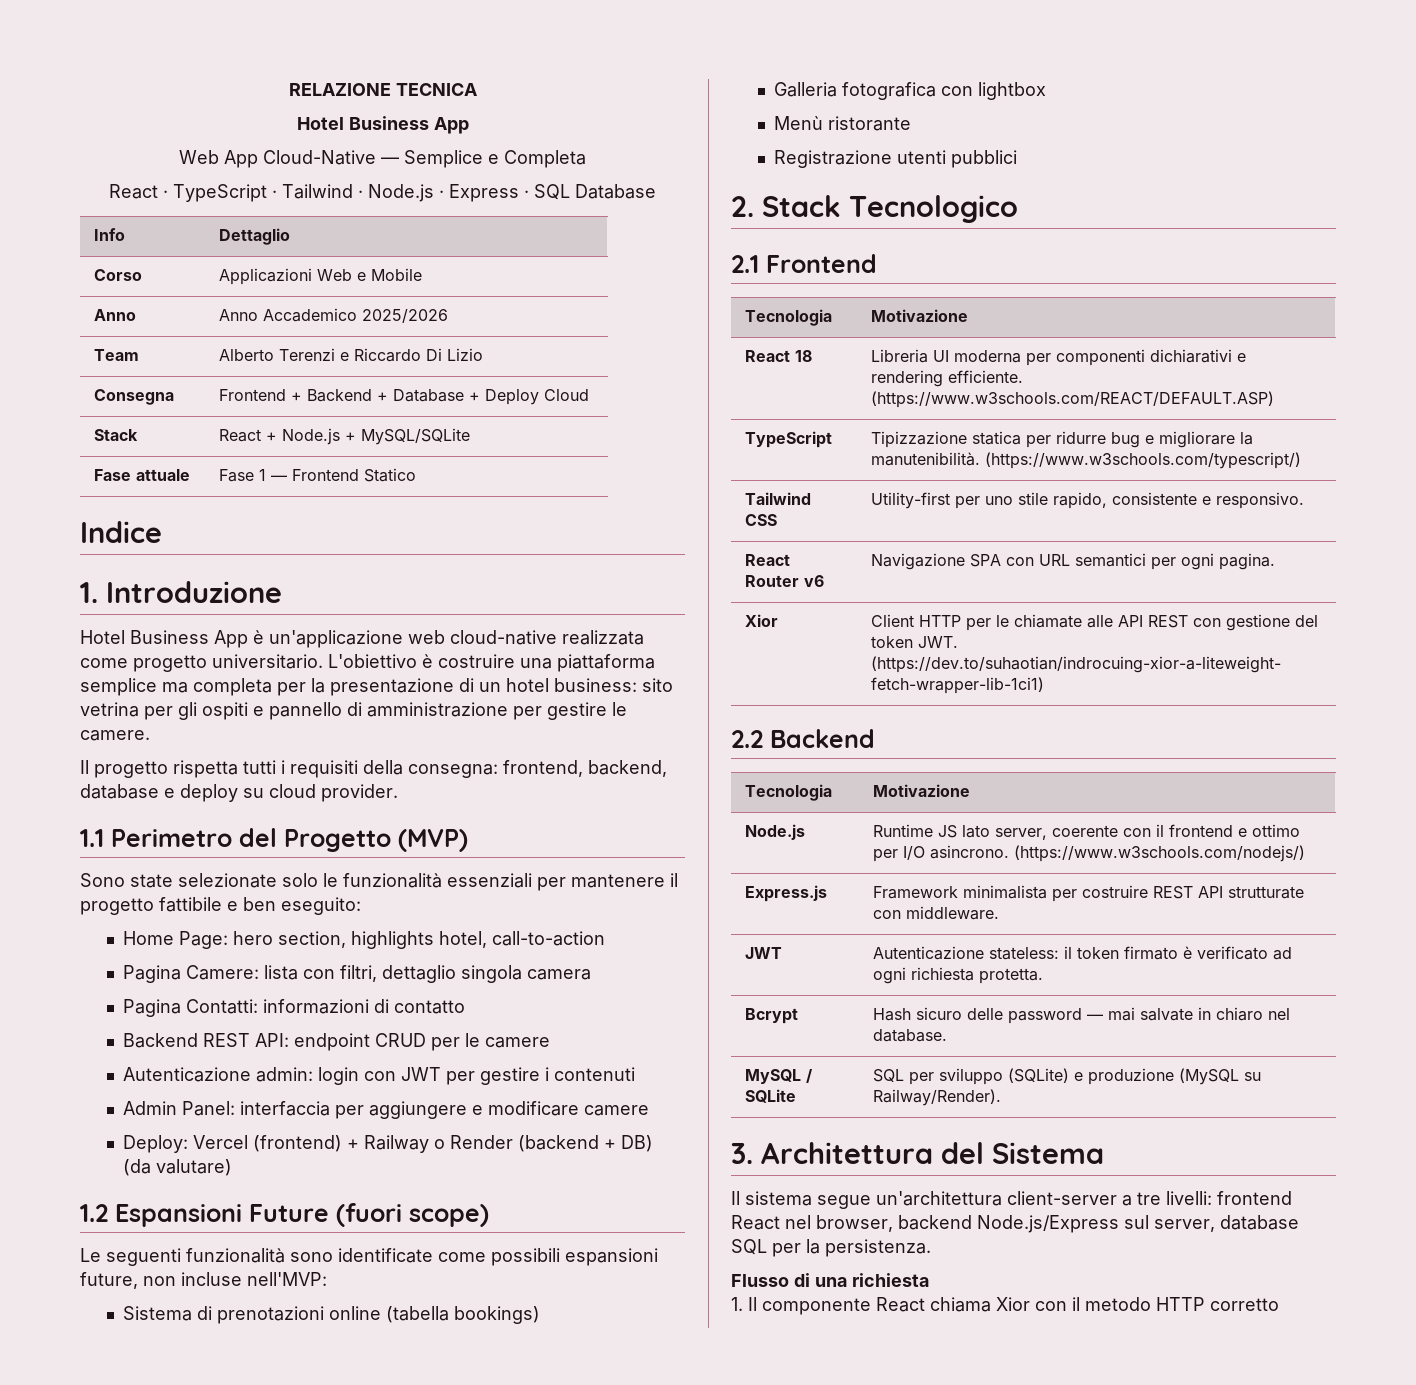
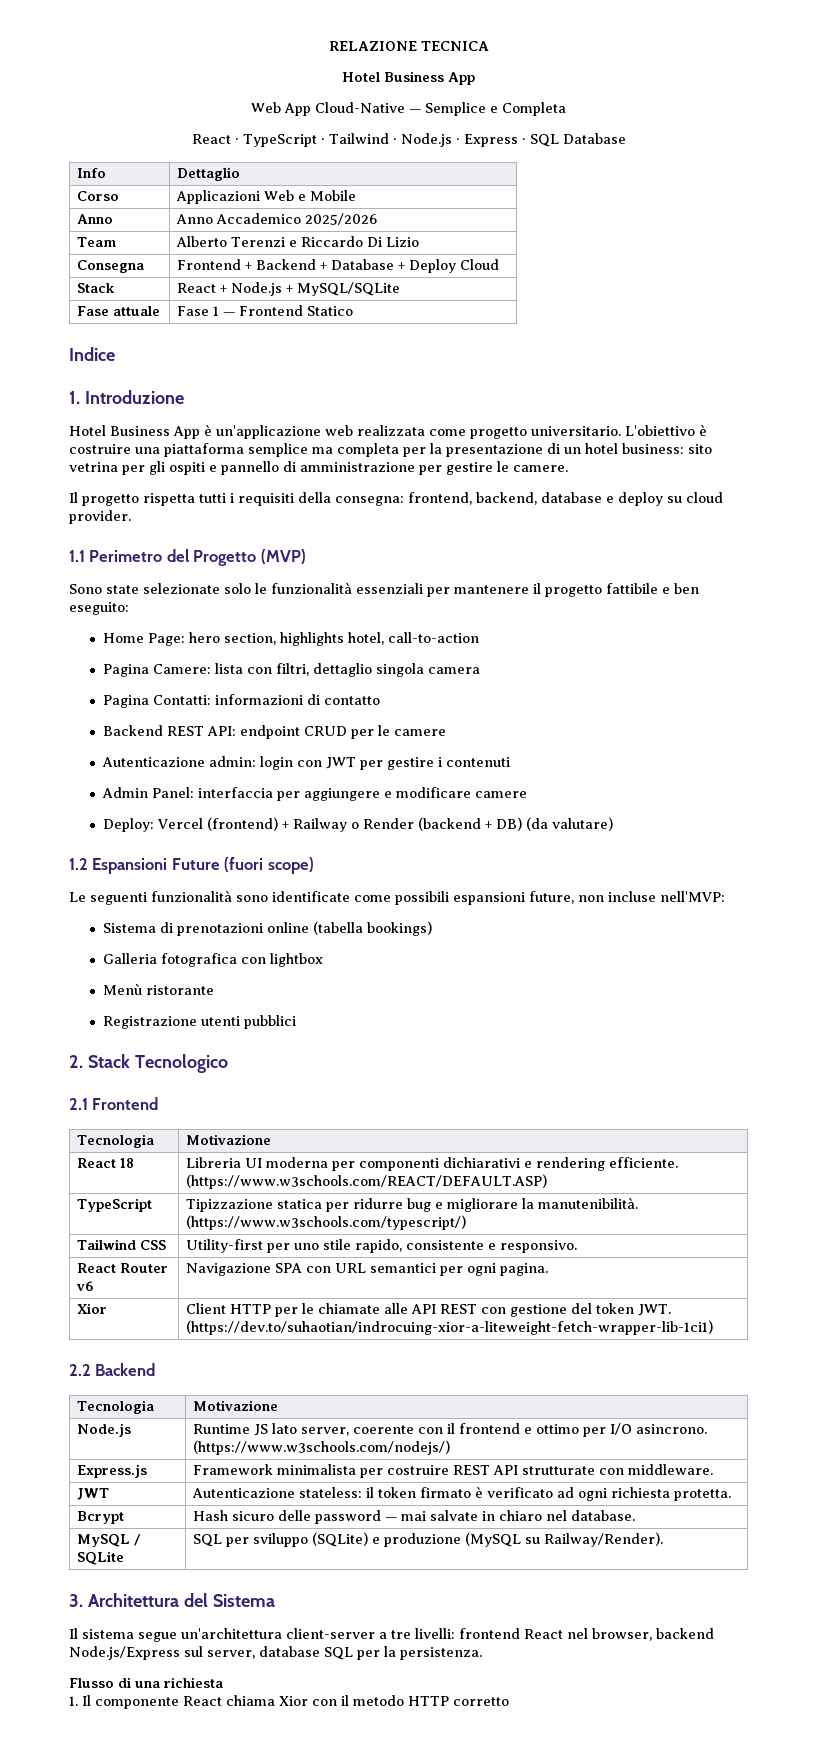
[450,630,557,645] cloud-native -> (353, 430) none

